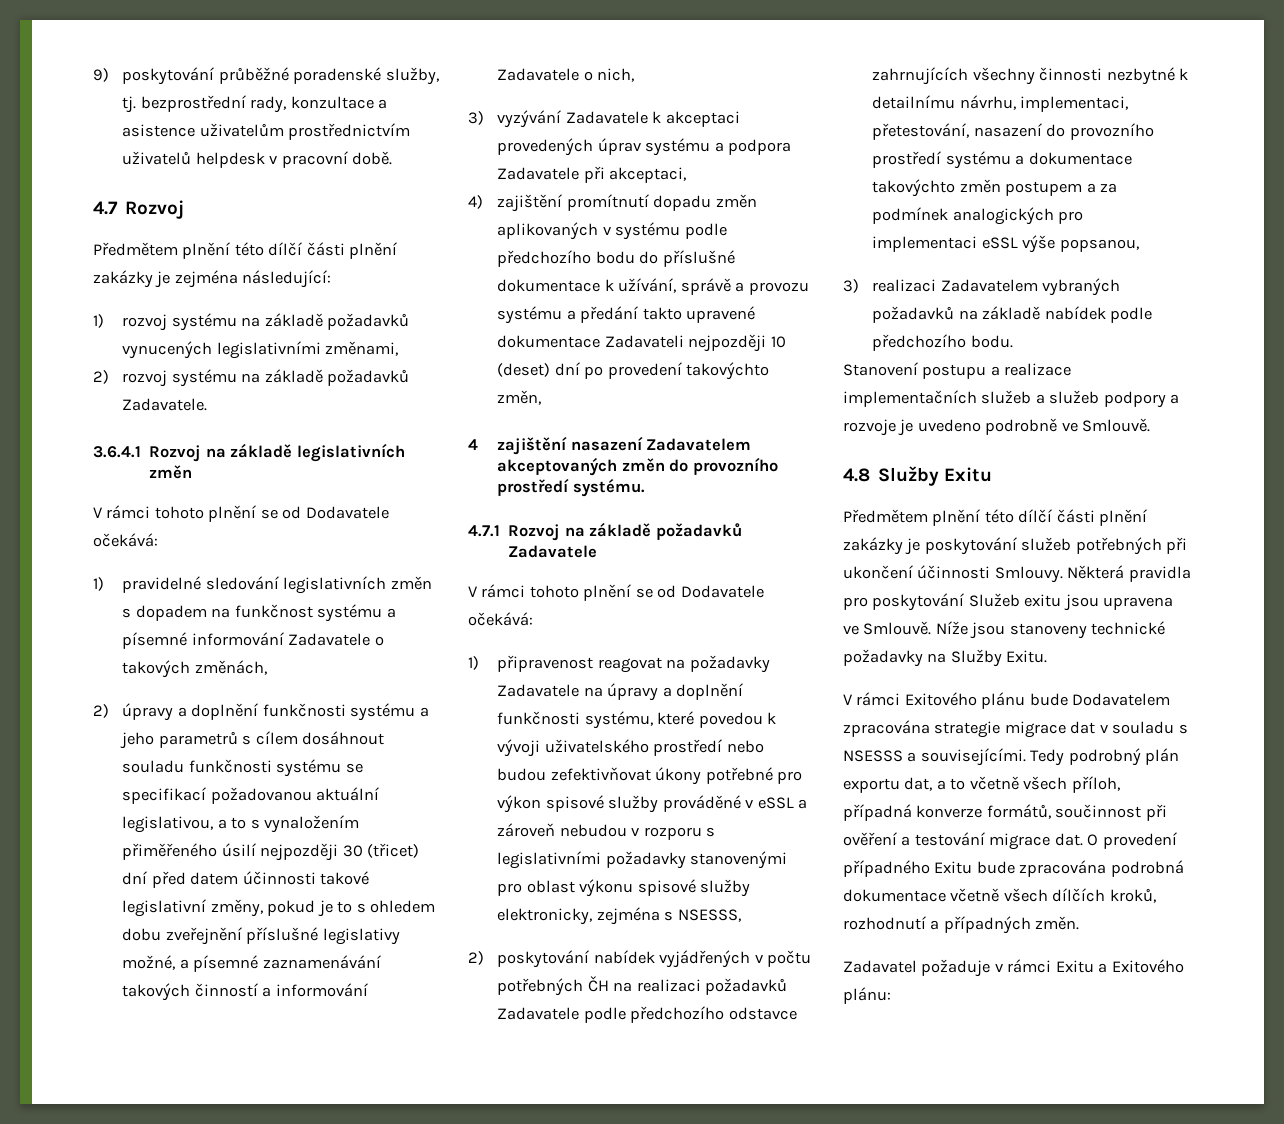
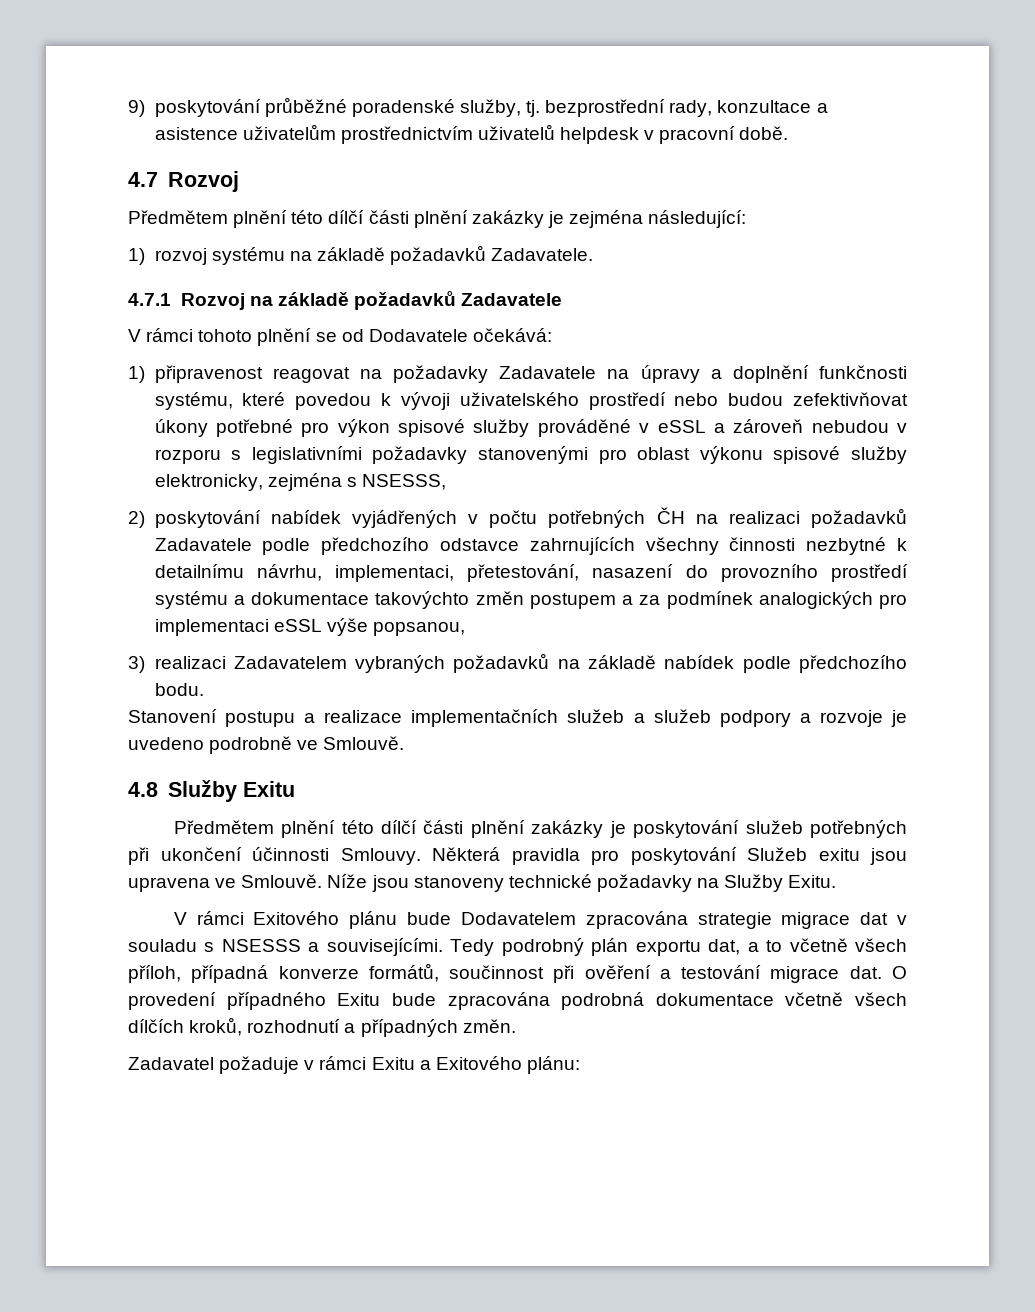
[122,341,399,359] [93,369,410,387] [122,398,208,411] [93,443,405,462] [149,465,193,479] [93,505,389,522] [93,533,158,547] [93,576,432,594] [122,604,396,622] [122,632,384,649] [122,660,267,678] [93,703,429,721] [120,731,385,749] [122,759,363,777] [122,787,380,804] [122,815,360,833] [122,843,420,861] [122,871,370,888] [122,899,436,917] [122,927,400,945] [122,955,381,972] [122,983,368,1001] [497,68,635,82] [468,110,740,128] [497,138,792,156] [497,166,687,183] [468,194,757,212] [497,222,727,240] [497,250,735,267] [497,278,809,295] [497,306,756,324] [497,334,786,352] [497,362,770,380] [497,390,542,405] [468,436,752,455] [497,457,778,476] [497,478,645,497] vynucených legislativními změnami, // 2) rozvoj systému na základě požadavků Zadavatele. // 3.6.4.1 Rozvoj na základě legislativních změn // V rámci tohoto plnění se od Dodavatele očekává: // 1) pravidelné sledování legislativních změn s dopadem na funkčnost systému a písemné informování Zadavatele o takových změnách, // 2) úpravy a doplnění funkčnosti systému a jeho parametrů s cílem dosáhnout souladu funkčnosti systému se specifikací požadovanou aktuální legislativou, a to s vynaložením přiměřeného úsilí nejpozději 30 (třicet) dní před datem účinnosti takové legislativní změny, pokud je to s ohledem dobu zveřejnění příslušné legislativy možné, a písemné zaznamenávání takových činností a informování Zadavatele o nich, // 3) vyzývání Zadavatele k akceptaci provedených úprav systému a podpora Zadavatele při akceptaci, // 4) zajištění promítnutí dopadu změn aplikovaných v systému podle předchozího bodu do příslušné dokumentace k užívání, správě a provozu systému a předání takto upravené dokumentace Zadavateli nejpozději 10 (deset) dní po provedení takovýchto změn, // 4 zajištění nasazení Zadavatelem akceptovaných změn do provozního prostředí systému. -> [491,248,594,261] Zadavatele.

